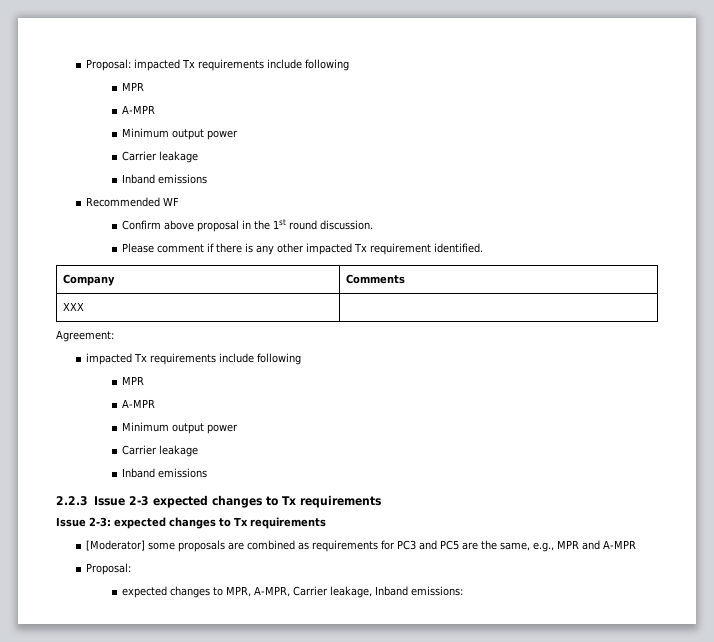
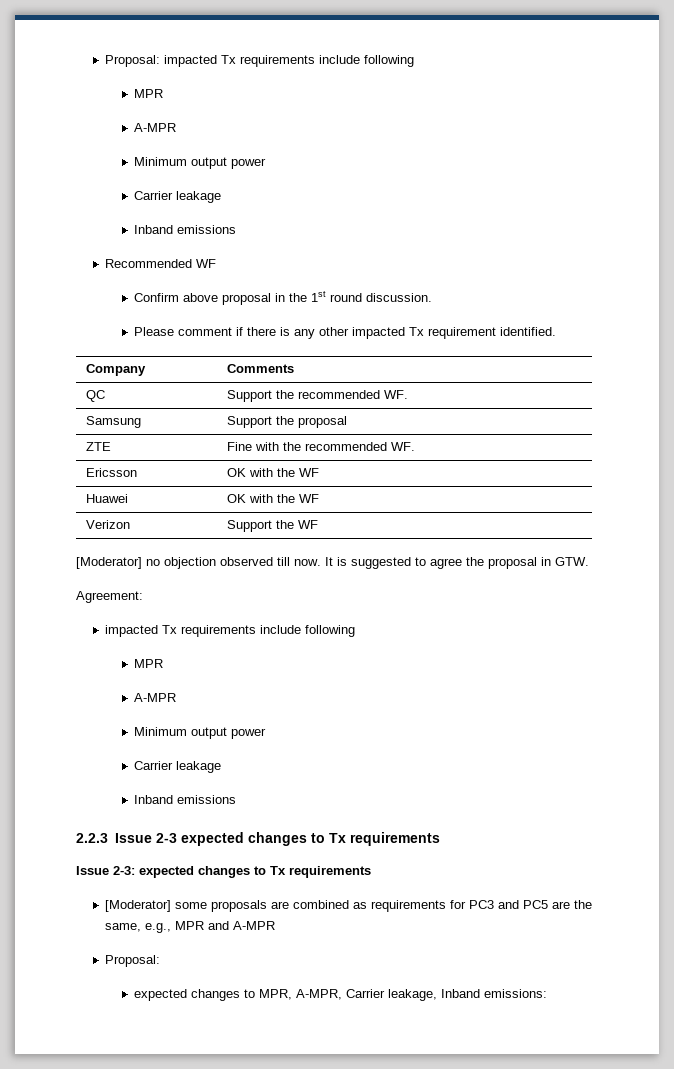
[63,302,85,311] XXX | -> [86,390,106,402] [227,390,409,402] [86,416,142,428] [227,416,348,428] [86,442,112,451] [227,442,416,451] [86,468,138,477] [227,468,320,477] [86,494,129,503] [227,494,320,503] [86,520,131,529] [227,520,319,532] [76,557,589,569] QC | Support the recommended WF. // Samsung | Support the proposal // ZTE | Fine with the recommended WF. // Ericsson | OK with the WF // Huawei | OK with the WF // Verizon | Support the WF // [Moderator] no objection observed till now. It is suggested to agree the proposal in GTW.

